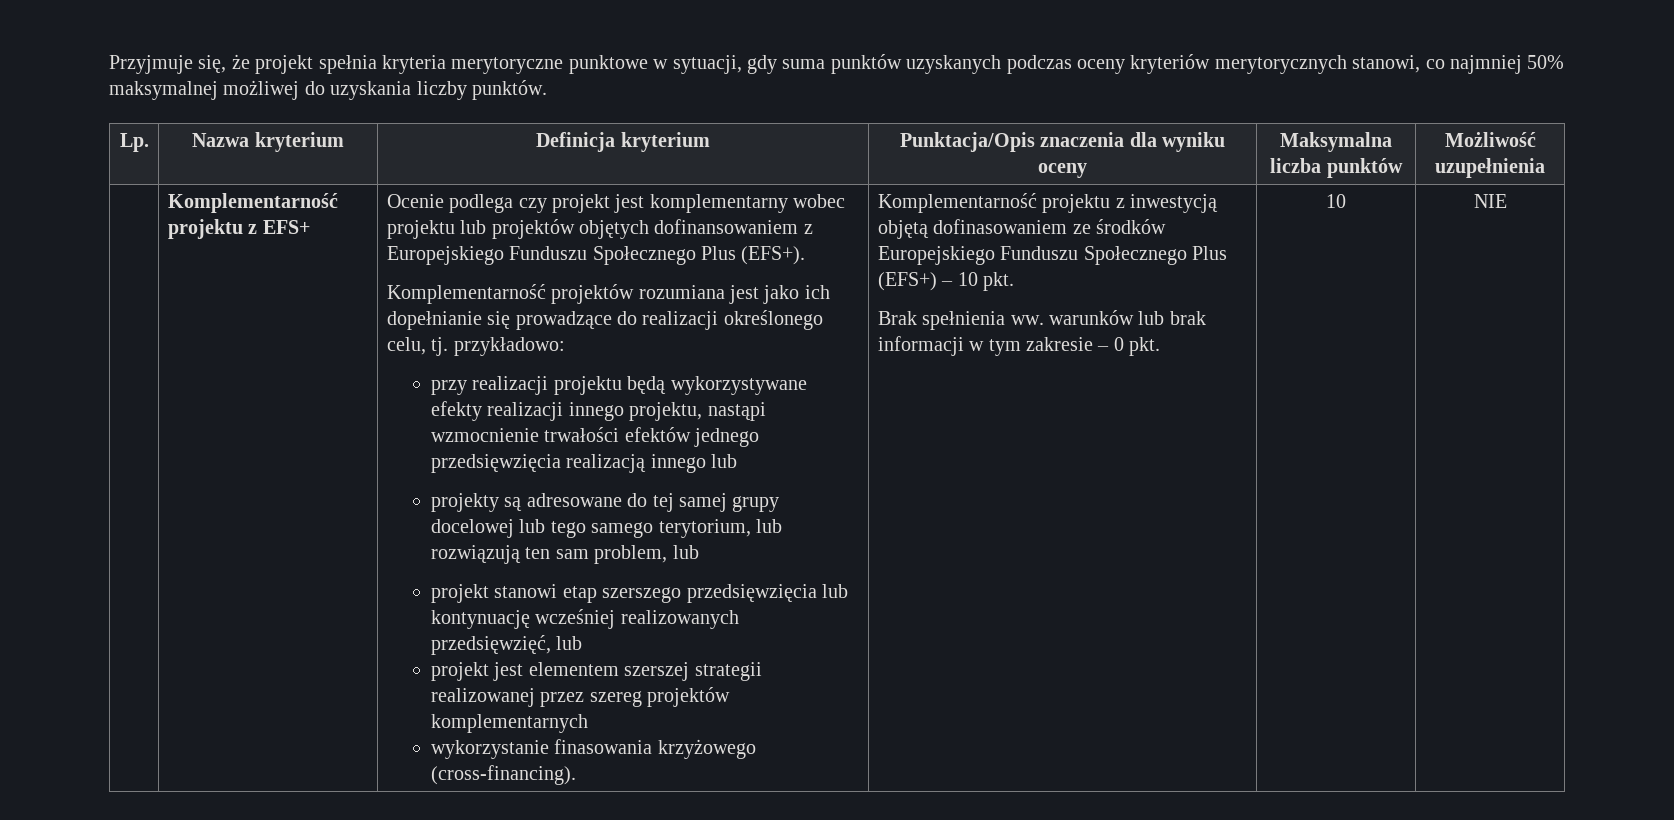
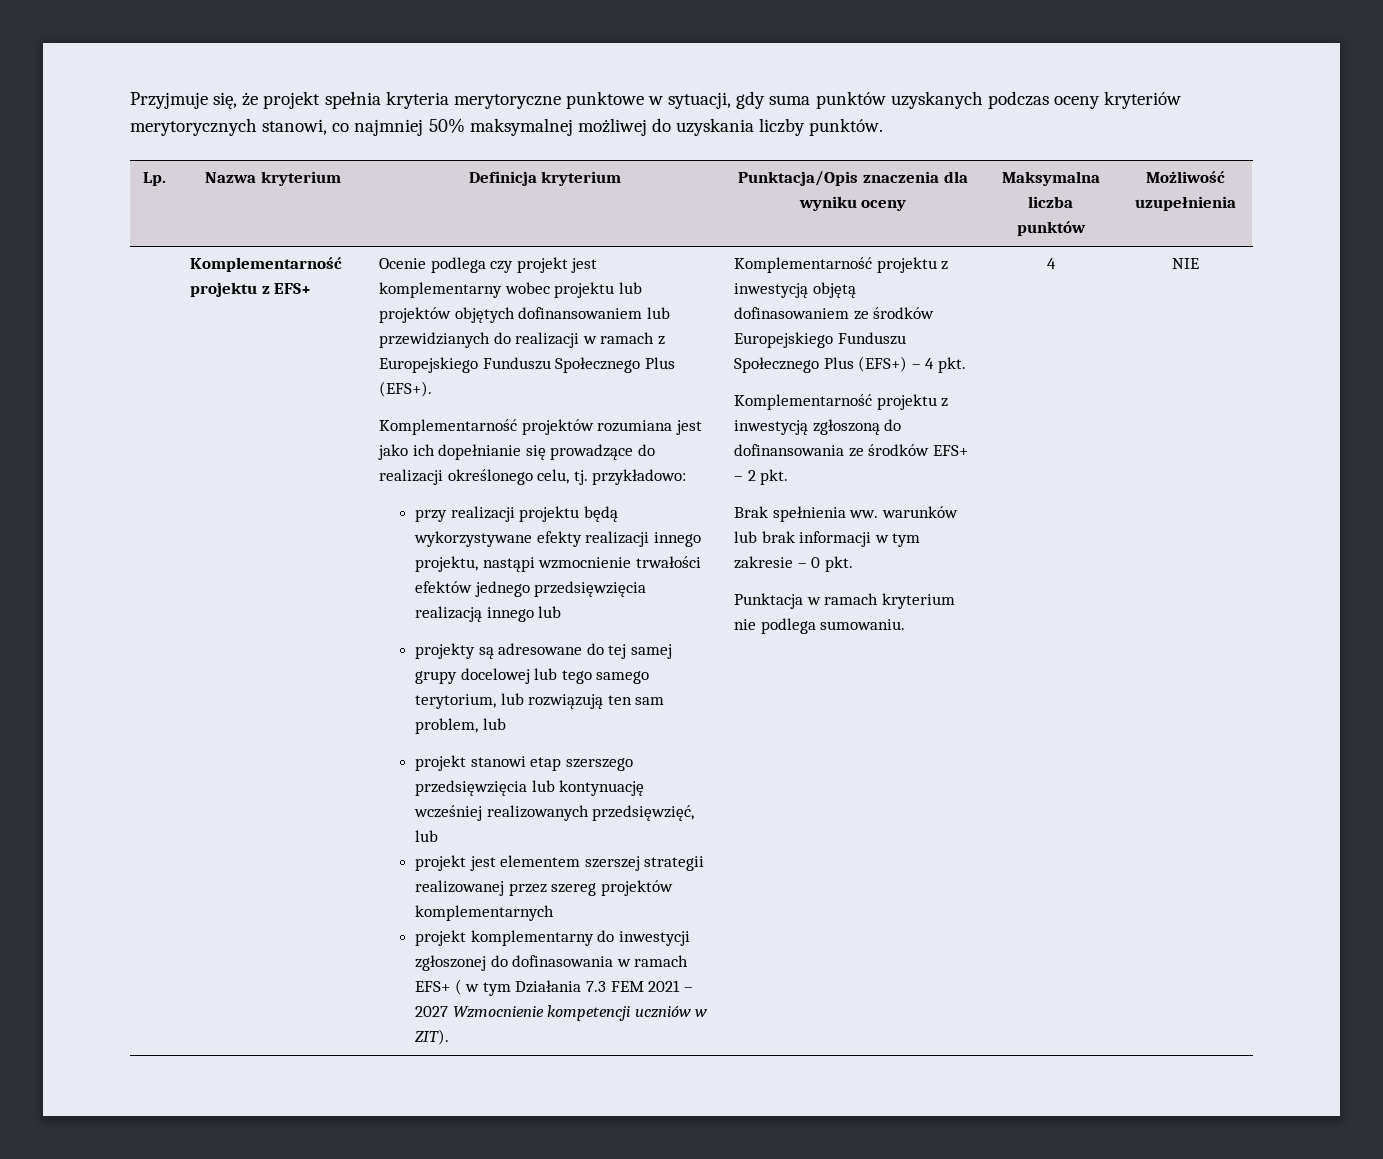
(799, 226) none -> [646,307,670,319] [379,332,655,348] lub przewidzianych do realizacji w ramach
[431,739,756,759] [431,765,577,785] wykorzystanie finasowania krzyżowego (cross-financing). -> [415,930,690,946] [415,955,689,971] [415,979,693,996] [415,1005,708,1021] [415,1029,450,1045] projekt komplementarny do inwestycji zgłoszonej do dofinasowania w ramach EFS+ ( w tym Działania 7.3 FEM 2021 – 2027 Wzmocnienie kompetencji uczniów w ZIT).
[957,272,978,286] 10 -> [925,357,966,373] [734,394,949,410] [734,419,902,435] [734,444,968,457] [734,470,756,481] 4 pkt. // Komplementarność projektu z inwestycją zgłoszoną do dofinansowania ze środków EFS+ – 2
[1326,194,1346,208] | 10 -> [734,593,955,609] [734,618,906,634] [1046,258,1056,269] // Punktacja w ramach kryterium nie podlega sumowaniu. | 4

